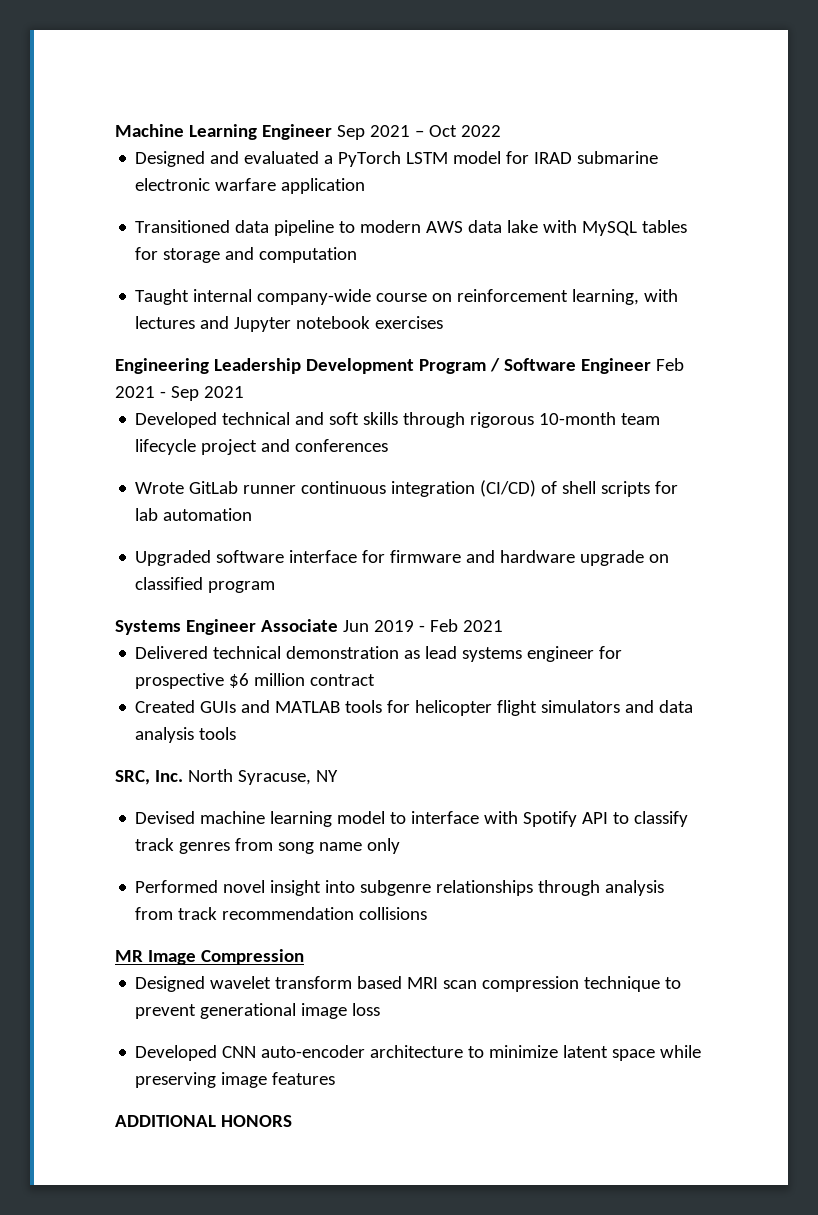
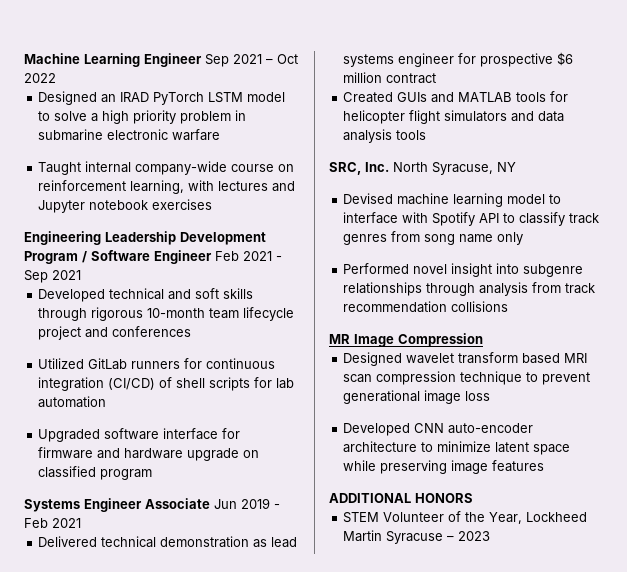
[210,151,659,167] [135,178,366,194] [135,220,688,236] [135,247,358,263] and evaluated a PyTorch LSTM model for IRAD submarine electronic warfare application // Transitioned data pipeline to modern AWS data lake with MySQL tables for storage and computation -> [101,92,286,105] [38,110,247,124] [38,129,221,141] an IRAD PyTorch LSTM model to solve a high priority problem in submarine electronic warfare
[135,481,297,494] Wrote GitLab runner -> [38,358,203,370] Utilized GitLab runners for
(292, 1121) none -> [343,511,588,524] [343,530,491,544] // STEM Volunteer of the Year, Lockheed Martin Syracuse – 2023

